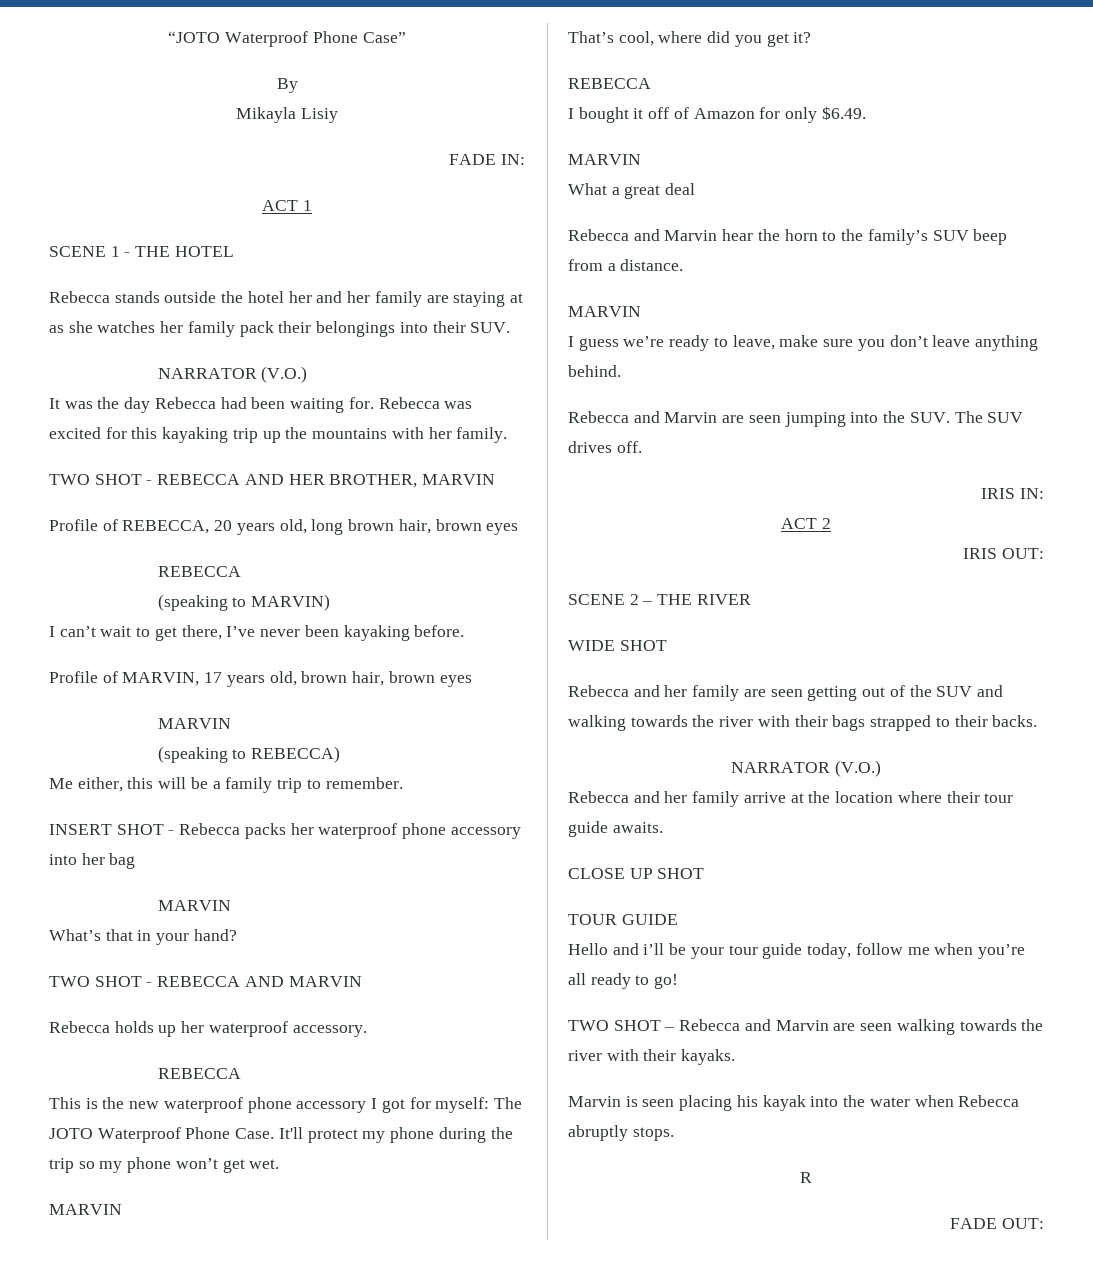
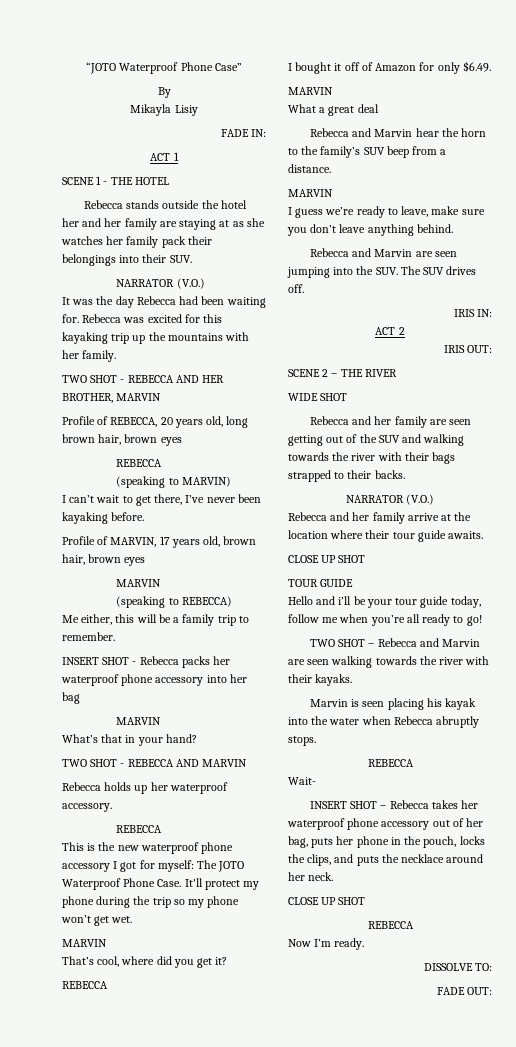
[800,1172,812,1183] R -> [367,759,414,767] [288,777,316,785] [309,800,479,809] [287,818,484,830] [288,836,485,848] [288,854,484,866] [288,872,334,881] [288,897,366,905] [367,921,414,929] [288,938,365,950] [423,963,492,971] REBECCA // Wait- // INSERT SHOT – Rebecca takes her waterproof phone accessory out of her bag, puts her phone in the pouch, locks the clips, and puts the necklace around her neck. // CLOSE UP SHOT // REBECCA // Now I’m ready. // DISSOLVE TO:

